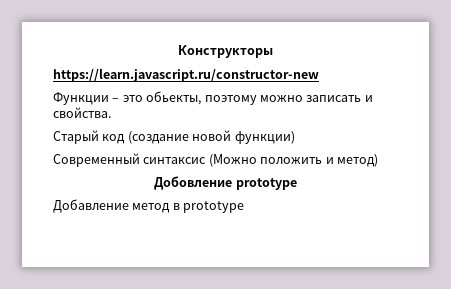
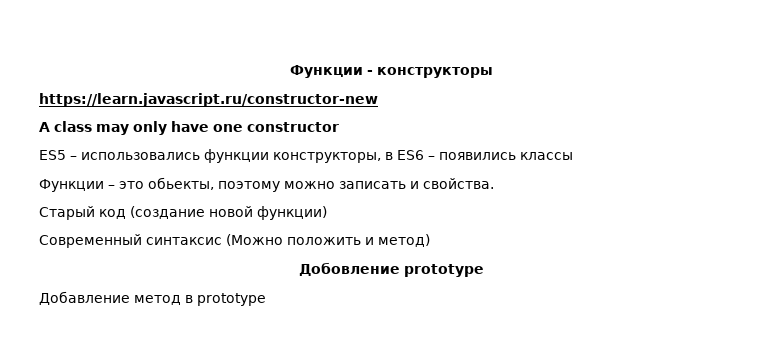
[178,45,273,58] [53,68,319,82] Конструкторы // https://learn.javascript.ru/constructor-new -> [289,65,493,78] [39,93,378,107] [39,121,339,135] [39,149,573,163] Функции - конструкторы // https://learn.javascript.ru/constructor-new // A class may only have one constructor // ES5 – использовались функции конструкторы, в ES6 – появились классы

